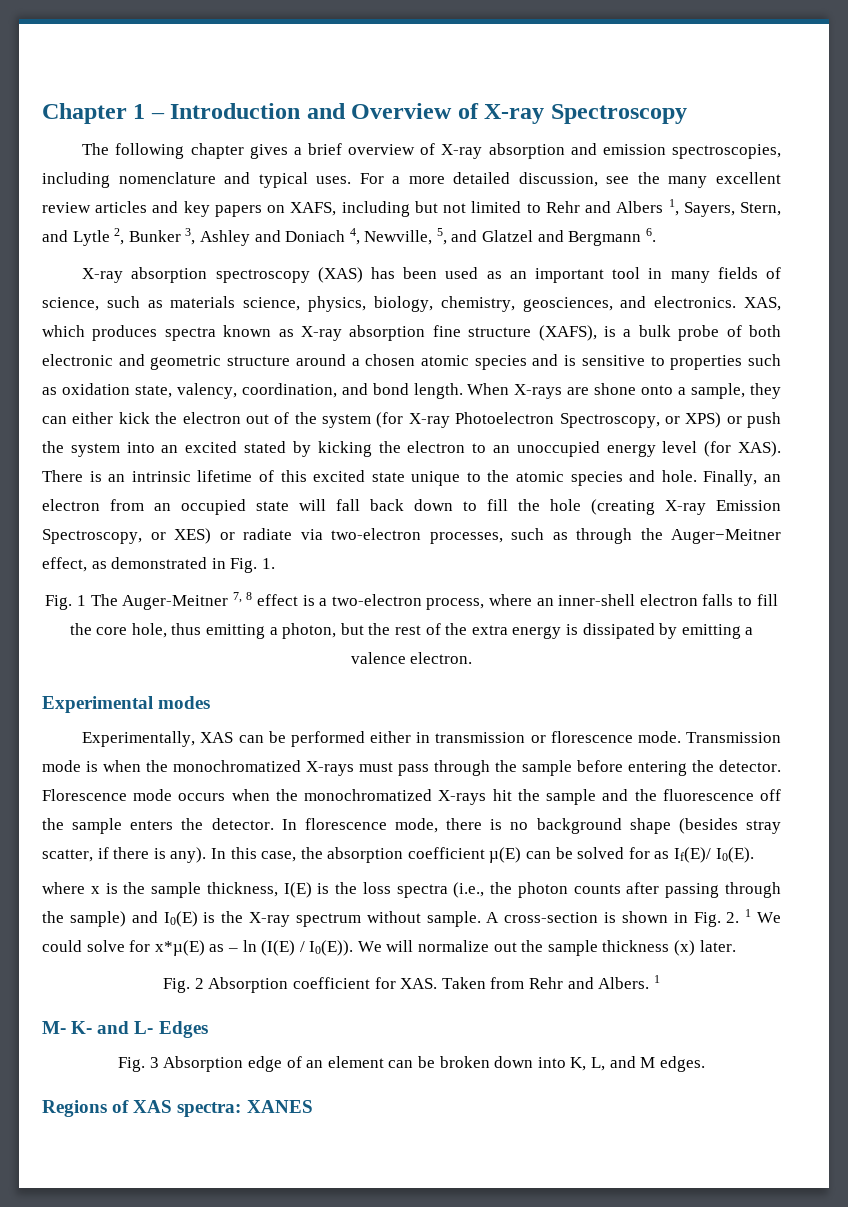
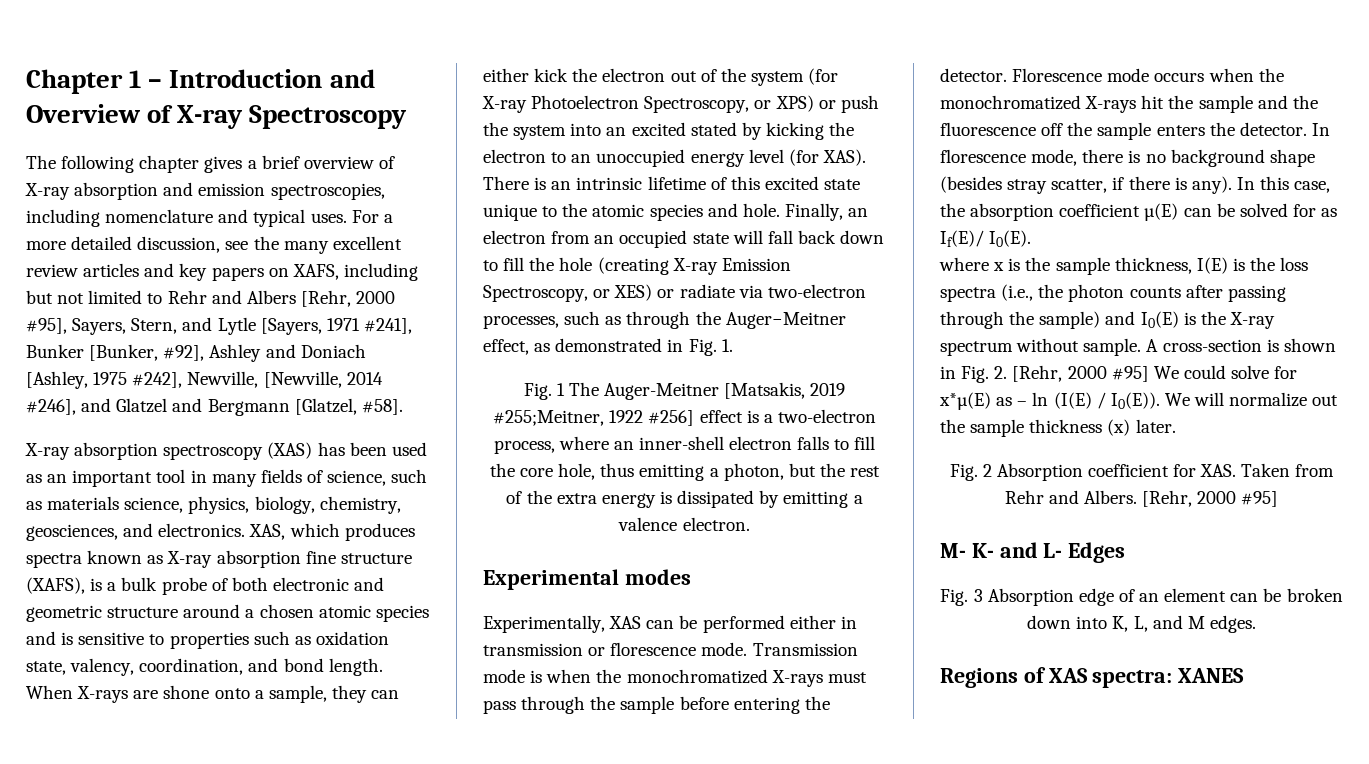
[668,199,679,216] 1, -> [300,290,396,307] [26,318,67,334] [Rehr, 2000 #95],
[114,228,447,246] 2, Bunker 3, Ashley and Doniach 4, Newville, 5, -> [260,318,412,335] [26,344,366,362] [26,371,383,389] [26,399,76,415] [Sayers, 1971 #241], Bunker [Bunker, #92], Ashley and Doniach [Ashley, 1975 #242], Newville, [Newville, 2014 #246],
[645,228,656,242] 6. -> [294,398,403,415] [Glatzel, #58].
[232,592,253,603] 7, 8 -> [724,382,846,399] [493,410,695,426] [Matsakis, 2019 #255;Meitner, 1922 #256]
[745,909,752,917] 1 -> [1012,365,1149,382] [Rehr, 2000 #95]
[653,975,660,983] 1 -> [1142,490,1279,507] [Rehr, 2000 #95]

